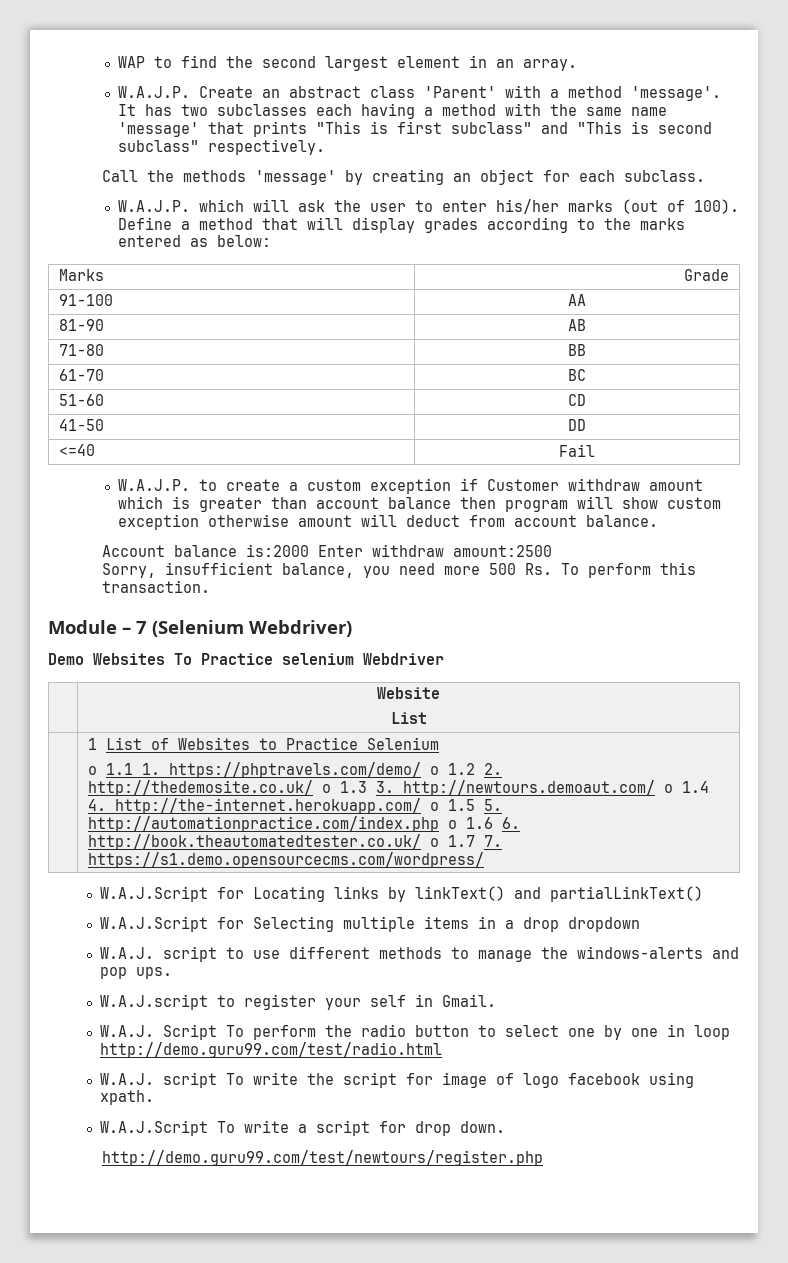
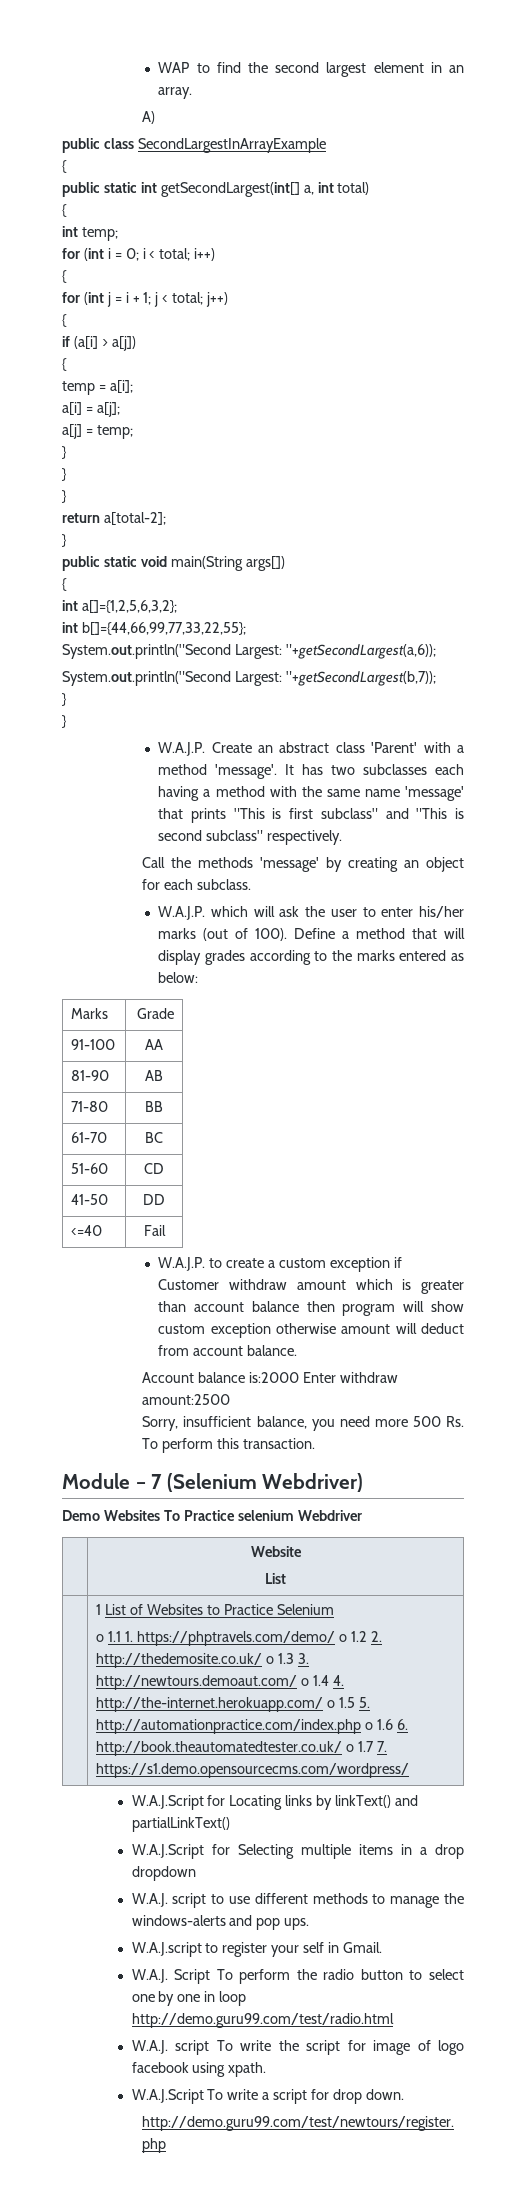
(578, 65) none -> [142,111,156,124] [62,138,326,153] [62,160,67,173] [62,182,370,197] [62,204,67,217] [62,226,118,241] [62,248,216,261] [62,270,67,283] [62,292,229,307] [62,314,67,327] [62,336,136,351] [62,358,67,371] [62,380,133,395] [62,402,120,417] [62,424,133,439] [62,446,67,459] [62,468,67,481] [62,490,67,503] [62,512,166,525] [62,534,67,547] [62,556,285,571] [62,578,67,591] [62,600,177,613] [62,622,246,635] [62,644,436,659] [62,671,436,686] [62,693,67,706] [62,715,67,728] // A) // public class SecondLargestInArrayExample // { // public static int getSecondLargest(int[] a, int total) // { // int temp; // for (int i = 0; i < total; i++) // { // for (int j = i + 1; j < total; j++) // { // if (a[i] > a[j]) // { // temp = a[i]; // a[i] = a[j]; // a[j] = temp; // } // } // } // return a[total-2]; // } // public static void main(String args[]) // { // int a[]={1,2,5,6,3,2}; // int b[]={44,66,99,77,33,22,55}; // System.out.println("Second Largest: "+getSecondLargest(a,6)); // System.out.println("Second Largest: "+getSecondLargest(b,7)); // } // }

